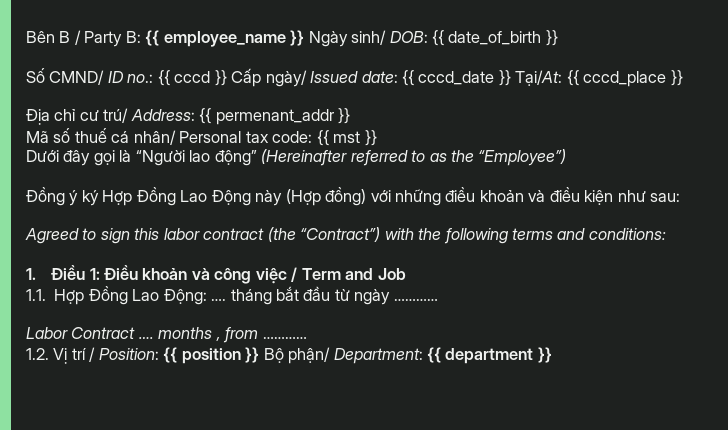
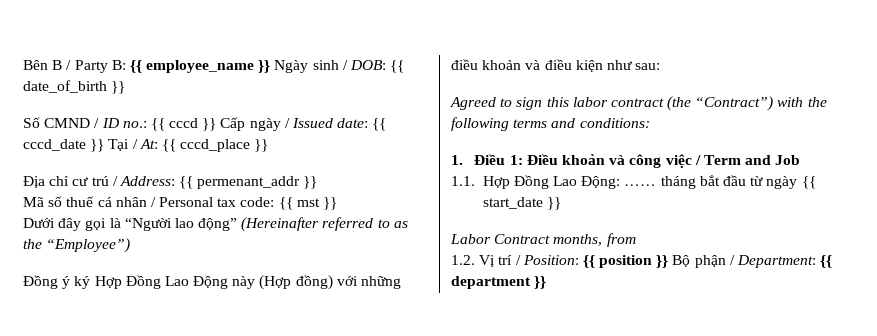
[351,30,387,45] sinh/ -> [312,60,348,70] sinh /
[49,70,105,85] CMND/ -> [44,118,100,128] CMND /
[265,70,307,87] ngày/ -> [249,118,290,131] ngày /
[515,70,563,86] Tại/At: -> [108,139,158,151] Tại / At:
[103,108,129,123] trú/ -> [91,176,118,186] trú /
[133,130,176,145] nhân/ -> [115,197,156,207] nhân /
[211,299,227,301] …. -> [624,184,657,186] ……
[393,299,438,301] ………… -> [801,176,816,189] [482,197,561,210] {{ start_date }}
[138,327,221,341] …. months , -> [553,234,603,246] months,
[262,337,307,339] ………… -> (636, 240) none
[288,347,331,364] phận/ -> [694,255,735,268] phận /

